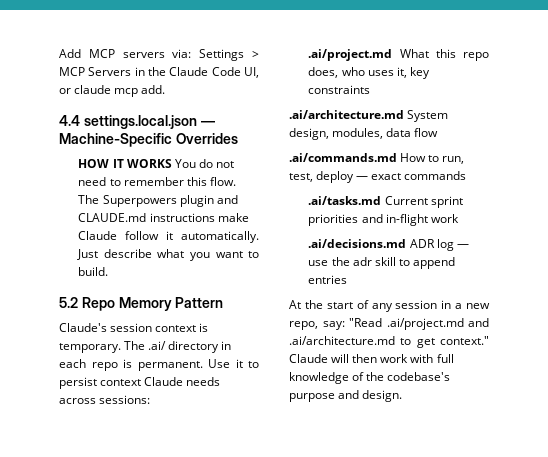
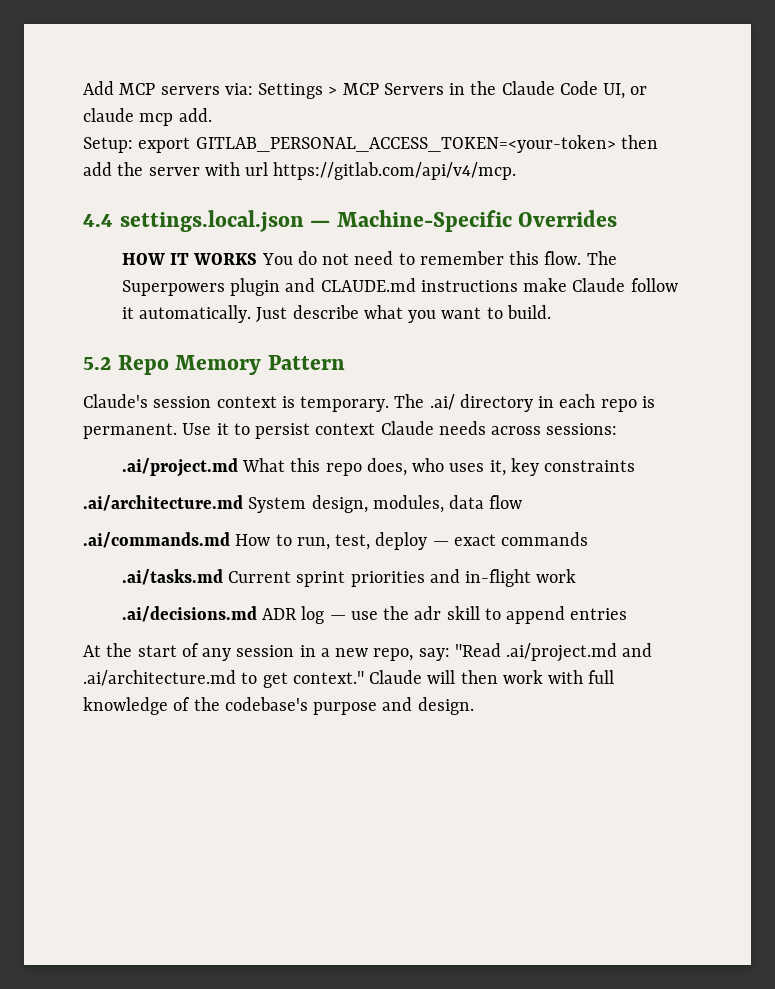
(166, 89) none -> [83,135,658,153] [83,162,517,180] // Setup: export GITLAB_PERSONAL_ACCESS_TOKEN=<your-token> then add the server with url https://gitlab.com/api/v4/mcp.

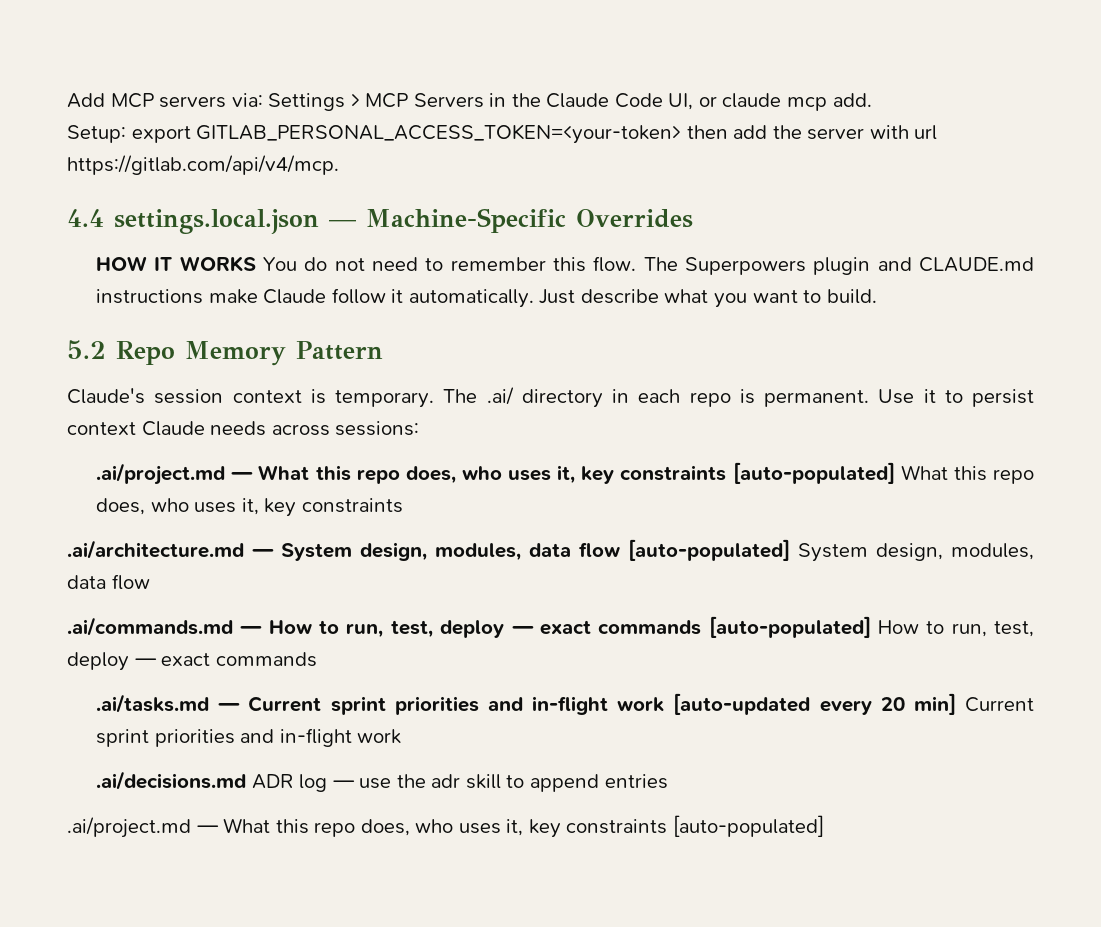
(238, 467) none -> [231,462,895,484] — What this repo does, who uses it, key constraints [auto-populated]
(243, 503) none -> [252,539,790,561] — System design, modules, data flow [auto-populated]
(230, 540) none -> [240,616,871,638] — How to run, test, deploy — exact commands [auto-populated]
(223, 577) none -> [218,693,956,715] — Current sprint priorities and in-flight work [auto-updated every 20 min]
[83,643,653,662] [83,670,615,688] [83,697,474,715] At the start of any session in a new repo, say: "Read .ai/project.md and .ai/architecture.md to get context." Claude will then work with full knowledge of the codebase's purpose and design. -> [67,815,824,838] .ai/project.md — What this repo does, who uses it, key constraints [auto-populated]

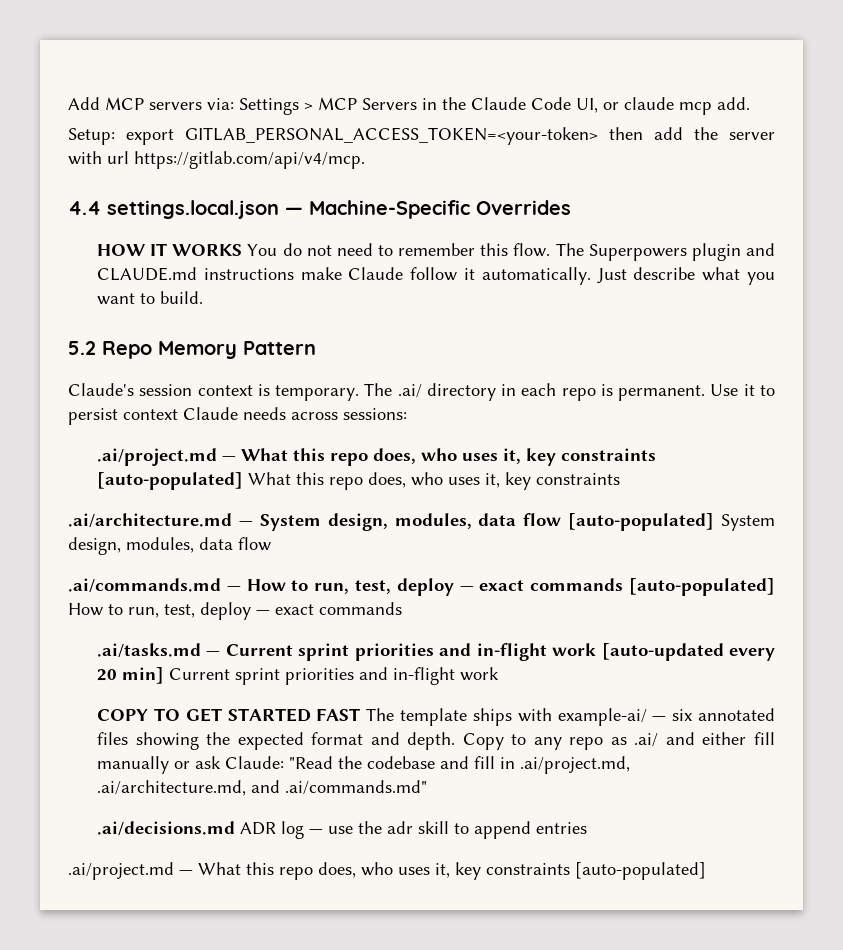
(402, 736) none -> [97,708,776,726] [97,732,776,750] [97,756,631,774] [97,780,428,796] // COPY TO GET STARTED FAST The template ships with example-ai/ — six annotated files showing the expected format and depth. Copy to any repo as .ai/ and either fill manually or ask Claude: "Read the codebase and fill in .ai/project.md, .ai/architecture.md, and .ai/commands.md"

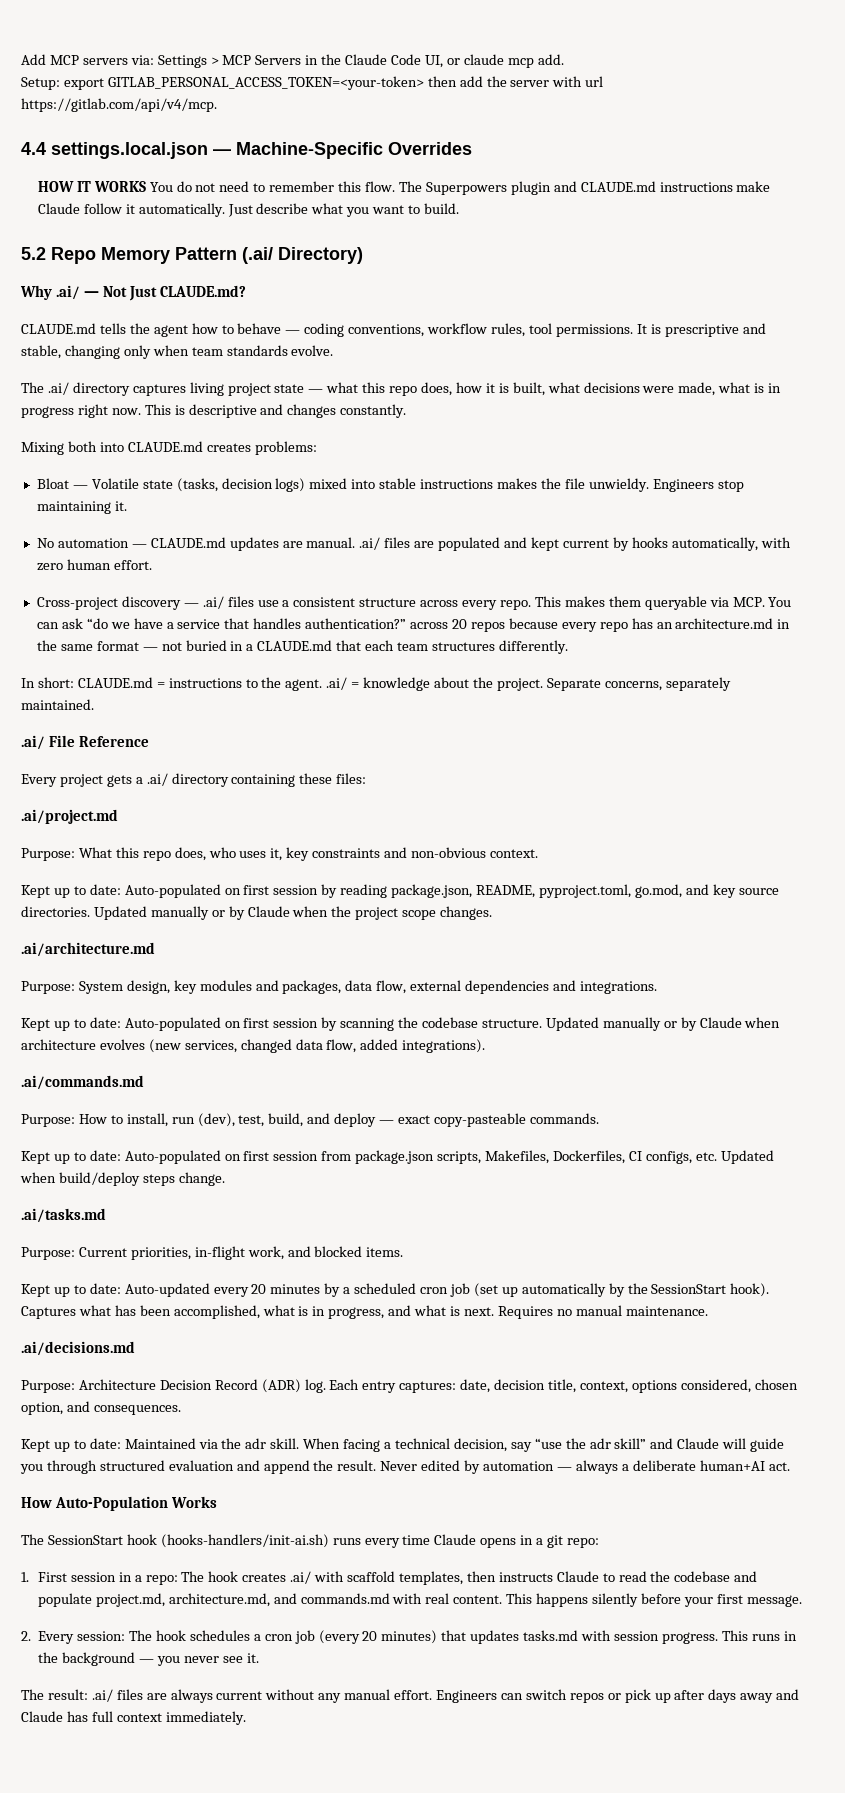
[68,383,775,401] [68,407,407,425] [97,448,657,466] [97,472,621,490] // Claude's session context is temporary. The .ai/ directory in each repo is permanent. Use it to persist context Claude needs across sessions: // .ai/project.md — What this repo does, who uses it, key constraints [auto-populated] What this repo does, who uses it, key constraints -> [242,247,363,264] [20,285,246,301] [21,323,766,337] [21,345,334,359] [21,382,782,396] [21,404,407,418] [21,441,317,455] [36,478,744,492] [36,501,127,514] [36,537,791,551] [36,559,152,571] [36,596,792,610] [36,618,791,632] [36,640,568,654] [21,677,731,691] [21,699,94,710] [21,735,149,750] [21,773,367,787] [21,809,118,824] [21,847,538,861] [21,884,779,898] [21,906,493,920] (.ai/ Directory) // Why .ai/ — Not Just CLAUDE.md? // CLAUDE.md tells the agent how to behave — coding conventions, workflow rules, tool permissions. It is prescriptive and stable, changing only when team standards evolve. // The .ai/ directory captures living project state — what this repo does, how it is built, what decisions were made, what is in progress right now. This is descriptive and changes constantly. // Mixing both into CLAUDE.md creates problems: // Bloat — Volatile state (tasks, decision logs) mixed into stable instructions makes the file unwieldy. Engineers stop maintaining it. // No automation — CLAUDE.md updates are manual. .ai/ files are populated and kept current by hooks automatically, with zero human effort. // Cross-project discovery — .ai/ files use a consistent structure across every repo. This makes them queryable via MCP. You can ask “do we have a service that handles authentication?” across 20 repos because every repo has an architecture.md in the same format — not buried in a CLAUDE.md that each team structures differently. // In short: CLAUDE.md = instructions to the agent. .ai/ = knowledge about the project. Separate concerns, separately maintained. // .ai/ File Reference // Every project gets a .ai/ directory containing these files: // .ai/project.md // Purpose: What this repo does, who uses it, key constraints and non-obvious context. // Kept up to date: Auto-populated on first session by reading package.json, README, pyproject.toml, go.mod, and key source directories. Updated manually or by Claude when the project scope changes.
[238,513,775,531] [68,537,271,555] — System design, modules, data flow [auto-populated] System design, modules, data flow -> [21,980,657,994] [21,1017,781,1031] [21,1039,486,1053] // Purpose: System design, key modules and packages, data flow, external dependencies and integrations. // Kept up to date: Auto-populated on first session by scanning the codebase structure. Updated manually or by Claude when architecture evolves (new services, changed data flow, added integrations).
[226,578,775,596] [68,602,402,620] [97,643,775,661] [97,667,500,685] [97,708,776,726] [97,732,776,750] [97,756,631,774] [97,780,428,796] [97,821,588,839] [68,862,706,880] — How to run, test, deploy — exact commands [auto-populated] How to run, test, deploy — exact commands // .ai/tasks.md — Current sprint priorities and in-flight work [auto-updated every 20 min] Current sprint priorities and in-flight work // COPY TO GET STARTED FAST The template ships with example-ai/ — six annotated files showing the expected format and depth. Copy to any repo as .ai/ and either fill manually or ask Claude: "Read the codebase and fill in .ai/project.md, .ai/architecture.md, and .ai/commands.md" // .ai/decisions.md ADR log — use the adr skill to append entries // .ai/project.md — What this repo does, who uses it, key constraints [auto-populated] -> [21,1113,599,1127] [21,1150,774,1164] [20,1172,225,1186] [21,1208,106,1223] [21,1246,404,1260] [21,1283,770,1297] [21,1305,708,1319] [21,1341,135,1356] [21,1379,798,1393] [21,1401,181,1415] [21,1438,785,1452] [20,1460,790,1474] [21,1496,217,1511] [21,1534,599,1548] [21,1571,758,1585] [37,1593,802,1607] [21,1630,797,1644] [38,1652,259,1666] [21,1689,800,1703] [21,1711,246,1725] // Purpose: How to install, run (dev), test, build, and deploy — exact copy-pasteable commands. // Kept up to date: Auto-populated on first session from package.json scripts, Makefiles, Dockerfiles, CI configs, etc. Updated when build/deploy steps change. // .ai/tasks.md // Purpose: Current priorities, in-flight work, and blocked items. // Kept up to date: Auto-updated every 20 minutes by a scheduled cron job (set up automatically by the SessionStart hook). Captures what has been accomplished, what is in progress, and what is next. Requires no manual maintenance. // .ai/decisions.md // Purpose: Architecture Decision Record (ADR) log. Each entry captures: date, decision title, context, options considered, chosen option, and consequences. // Kept up to date: Maintained via the adr skill. When facing a technical decision, say “use the adr skill” and Claude will guide you through structured evaluation and append the result. Never edited by automation — always a deliberate human+AI act. // How Auto-Population Works // The SessionStart hook (hooks-handlers/init-ai.sh) runs every time Claude opens in a git repo: // 1. First session in a repo: The hook creates .ai/ with scaffold templates, then instructs Claude to read the codebase and populate project.md, architecture.md, and commands.md with real content. This happens silently before your first message. // 2. Every session: The hook schedules a cron job (every 20 minutes) that updates tasks.md with session progress. This runs in the background — you never see it. // The result: .ai/ files are always current without any manual effort. Engineers can switch repos or pick up after days away and Claude has full context immediately.

